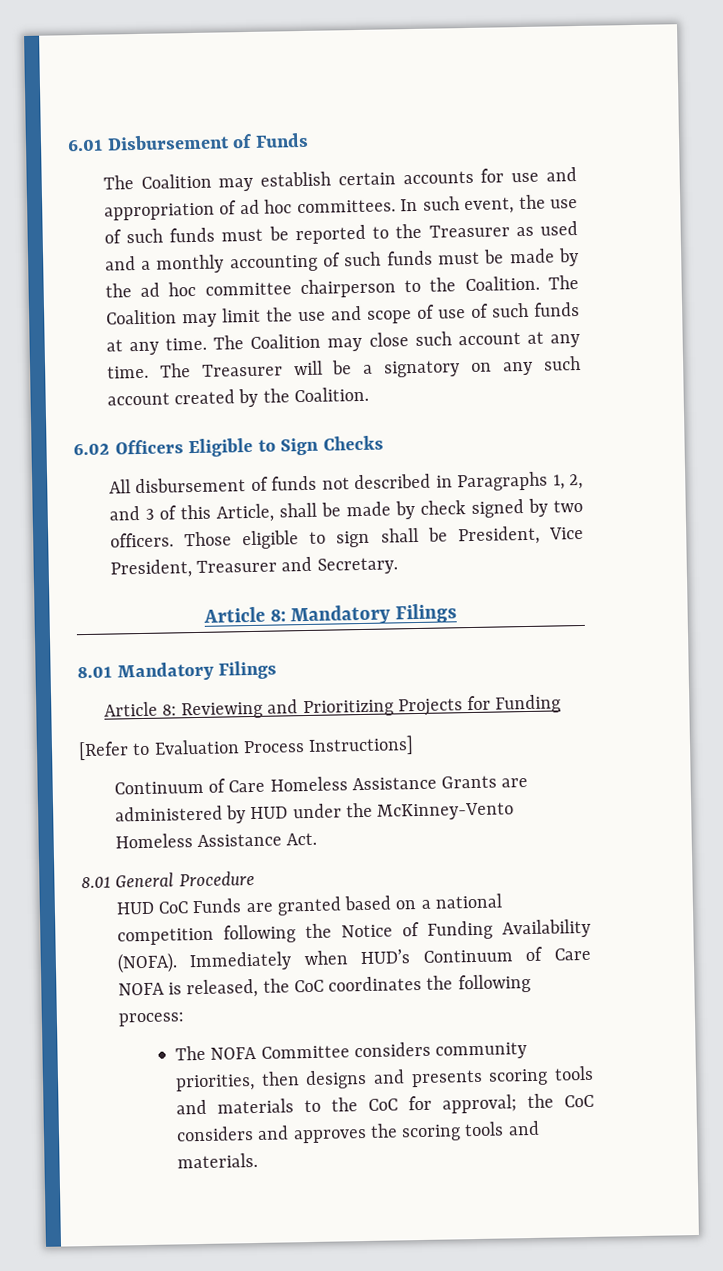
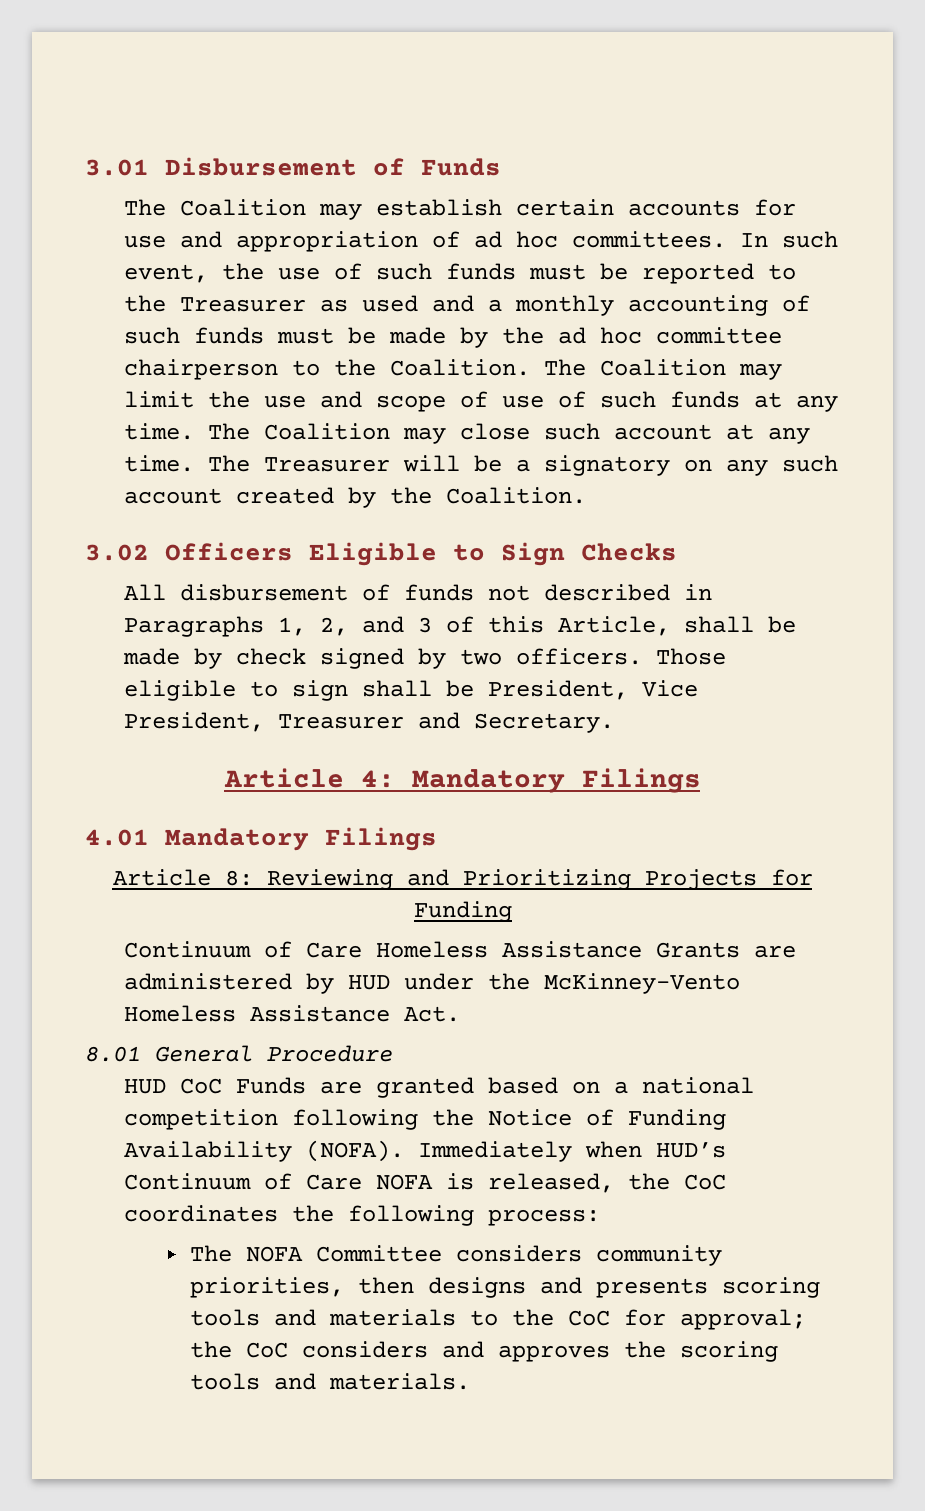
[67,139,103,152] 6.01 -> [85,159,149,176] 3.01
[73,443,110,456] 6.02 -> [85,544,149,561] 3.02
[269,603,458,626] [77,666,112,679] 8: Mandatory Filings // 8.01 -> [360,768,701,793] [85,829,149,846] 4: Mandatory Filings // 4.01
[78,735,415,761] // [Refer to Evaluation Process Instructions] -> (512, 911) none

